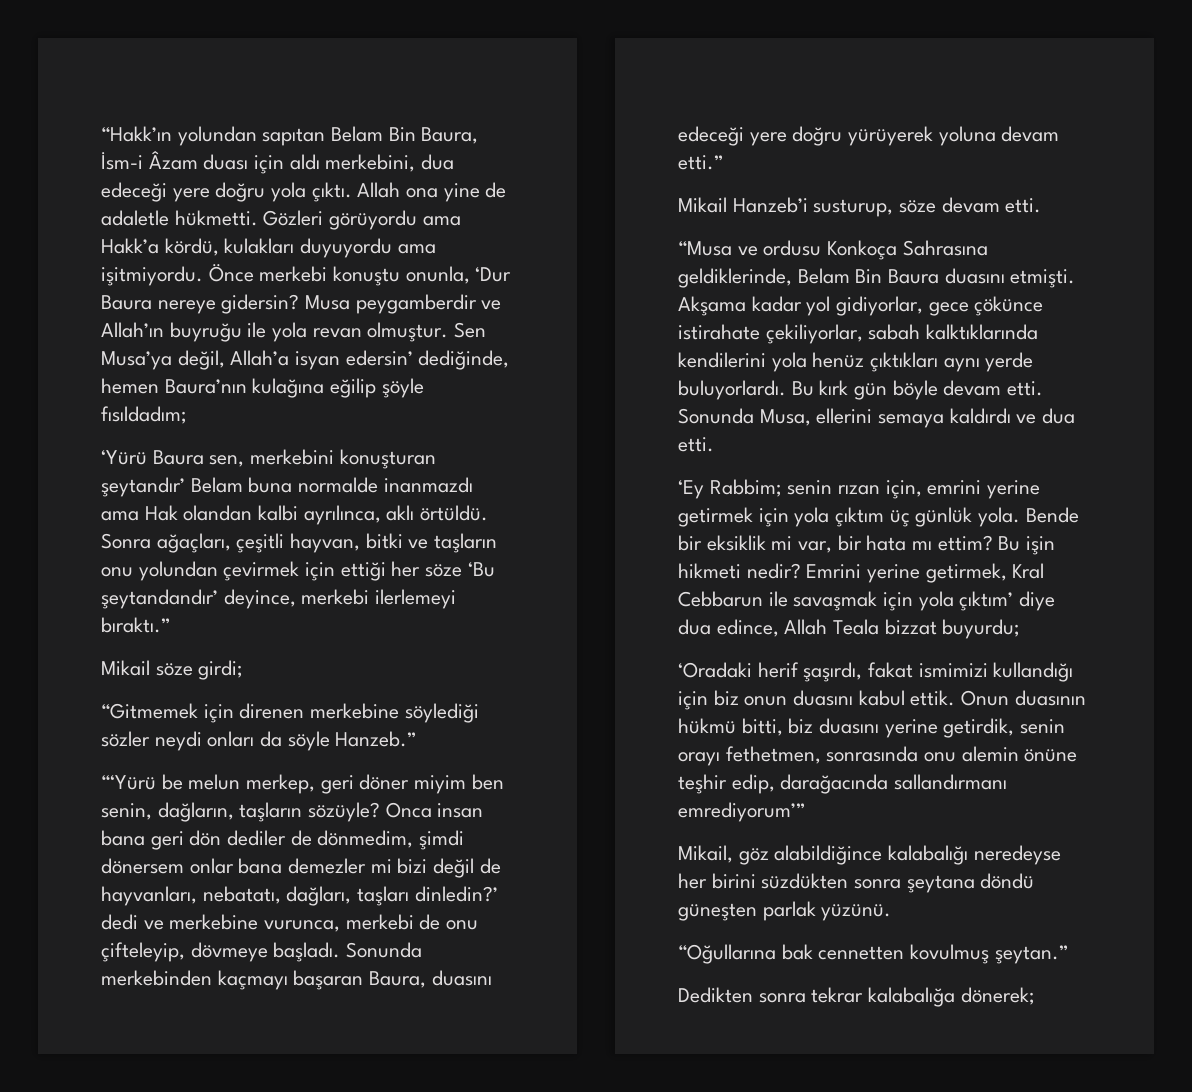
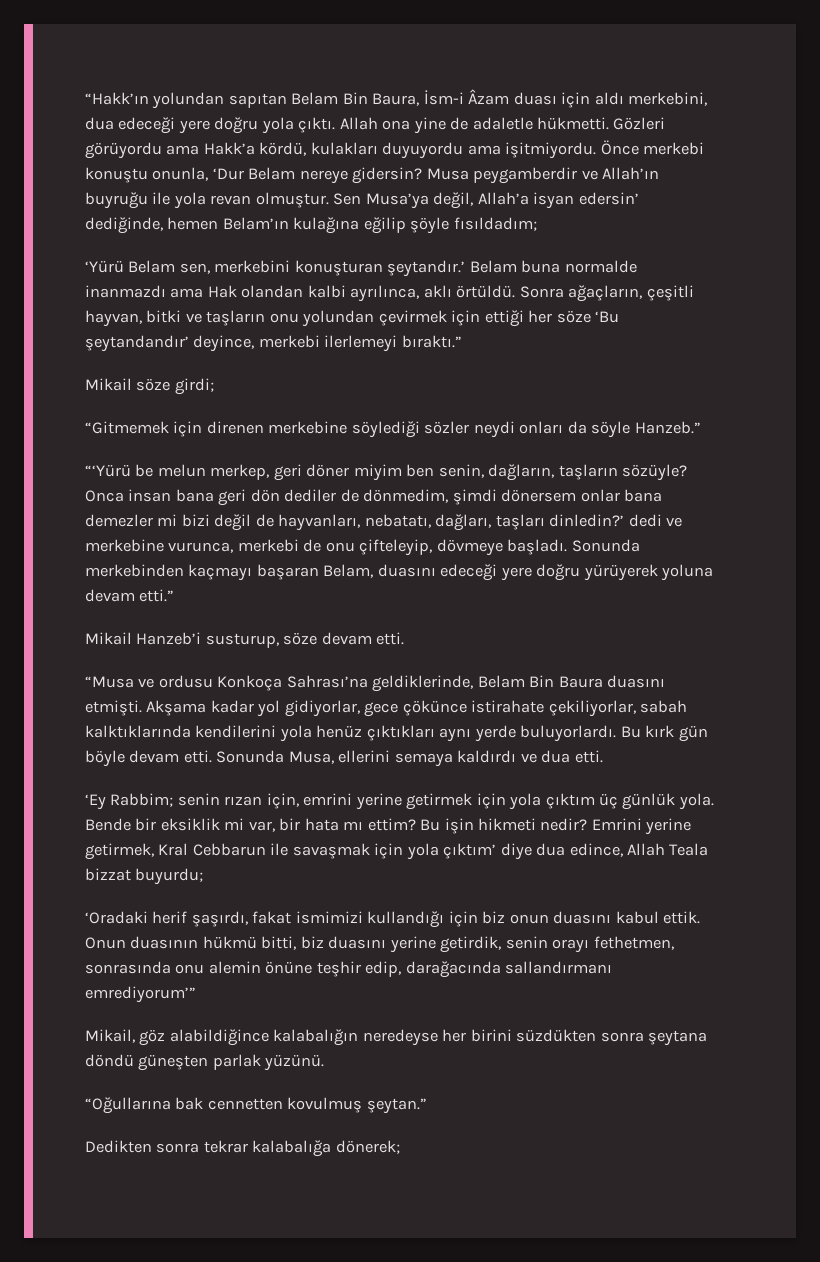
[101,295,152,310] Baura -> [248,167,296,180] Belam
[164,379,247,394] Baura’nın -> [222,217,289,230] Belam’ın
[152,450,204,465] Baura -> [128,260,176,273] Belam
[101,477,185,497] şeytandır’ -> [387,260,466,277] şeytandır.’
[156,533,231,553] ağaçları, -> [568,285,643,302] ağaçların,
[369,971,427,988] Baura, -> [323,564,374,578] Belam,
[902,240,988,256] Sahrasına -> [286,675,368,688] Sahrası’na
[888,845,969,865] kalabalığı -> [273,1029,359,1046] kalabalığın

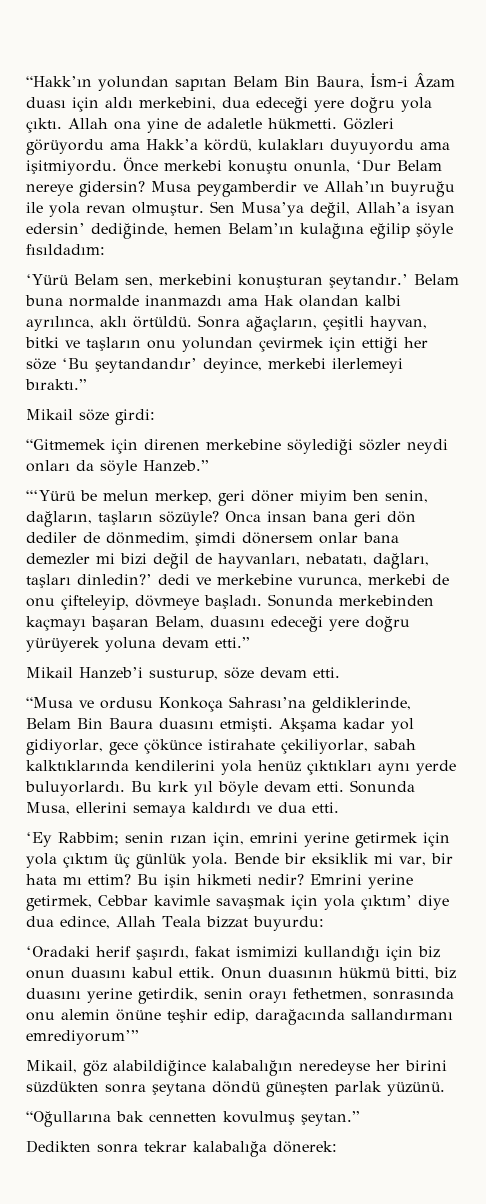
[453,217,537,231] fısıldadım; -> [26,244,105,255] fısıldadım:
[174,378,214,395] girdi; -> [115,409,155,425] girdi:
[678,725,708,742] gün -> [194,781,213,796] yıl
[158,843,289,856] Kral Cebbarun ile -> [98,895,210,906] Cebbar kavimle
[135,868,204,885] buyurdu; -> [252,916,324,931] buyurdu:
[335,1140,400,1154] dönerek; -> [273,1141,337,1153] dönerek:

